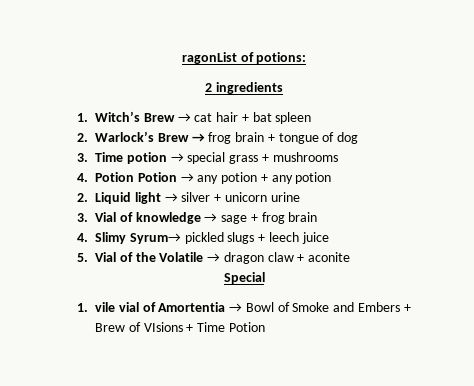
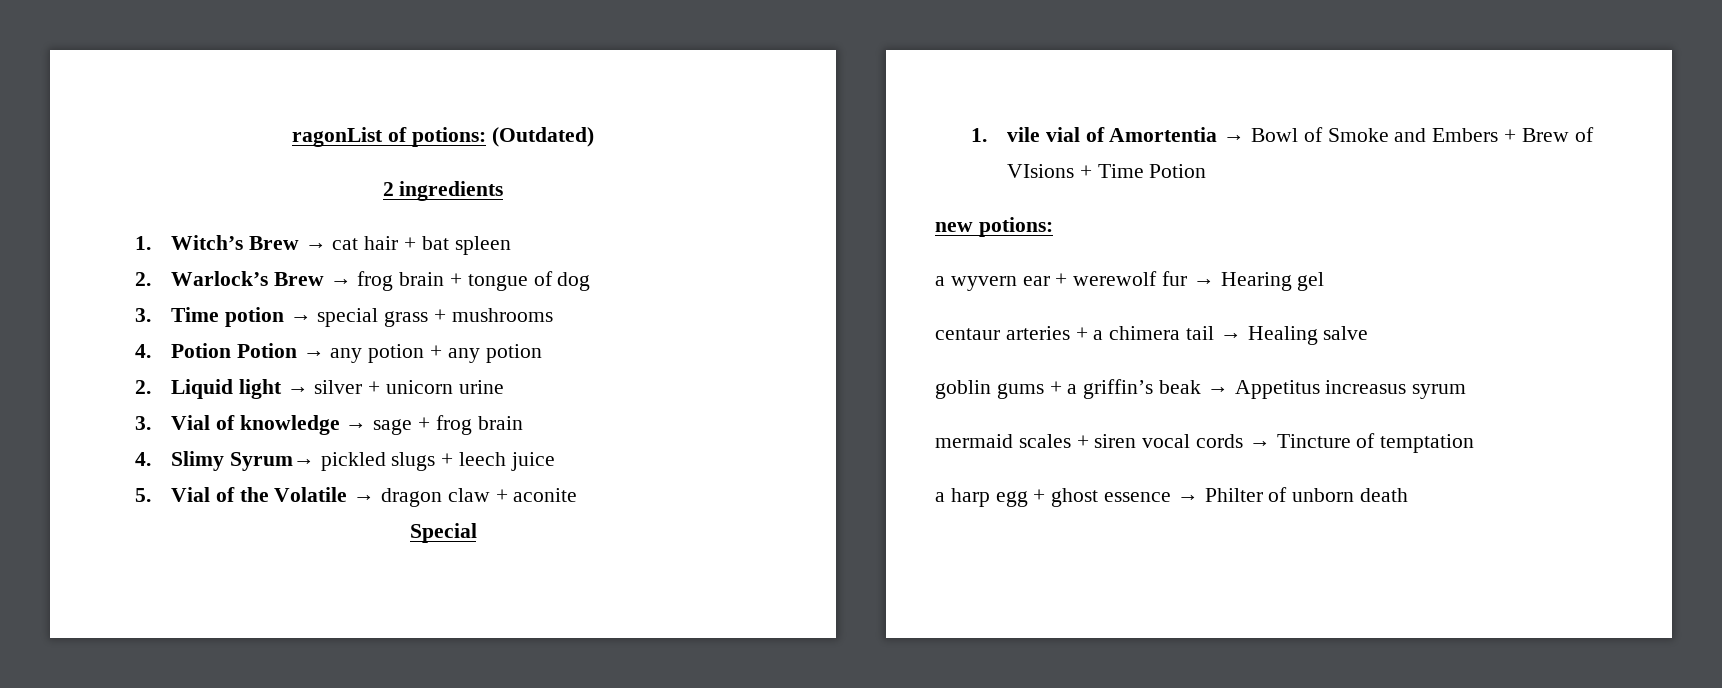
(307, 58) none -> [491,127,594,147] (Outdated)
(265, 327) none -> [935,217,1053,237] [935,271,1325,291] [935,326,1369,345] [935,379,1467,399] [935,433,1475,453] [935,487,1409,507] // new potions: // a wyvern ear + werewolf fur → Hearing gel // centaur arteries + a chimera tail → Healing salve // goblin gums + a griffin’s beak → Appetitus increasus syrum // mermaid scales + siren vocal cords → Tincture of temptation // a harp egg + ghost essence → Philter of unborn death

